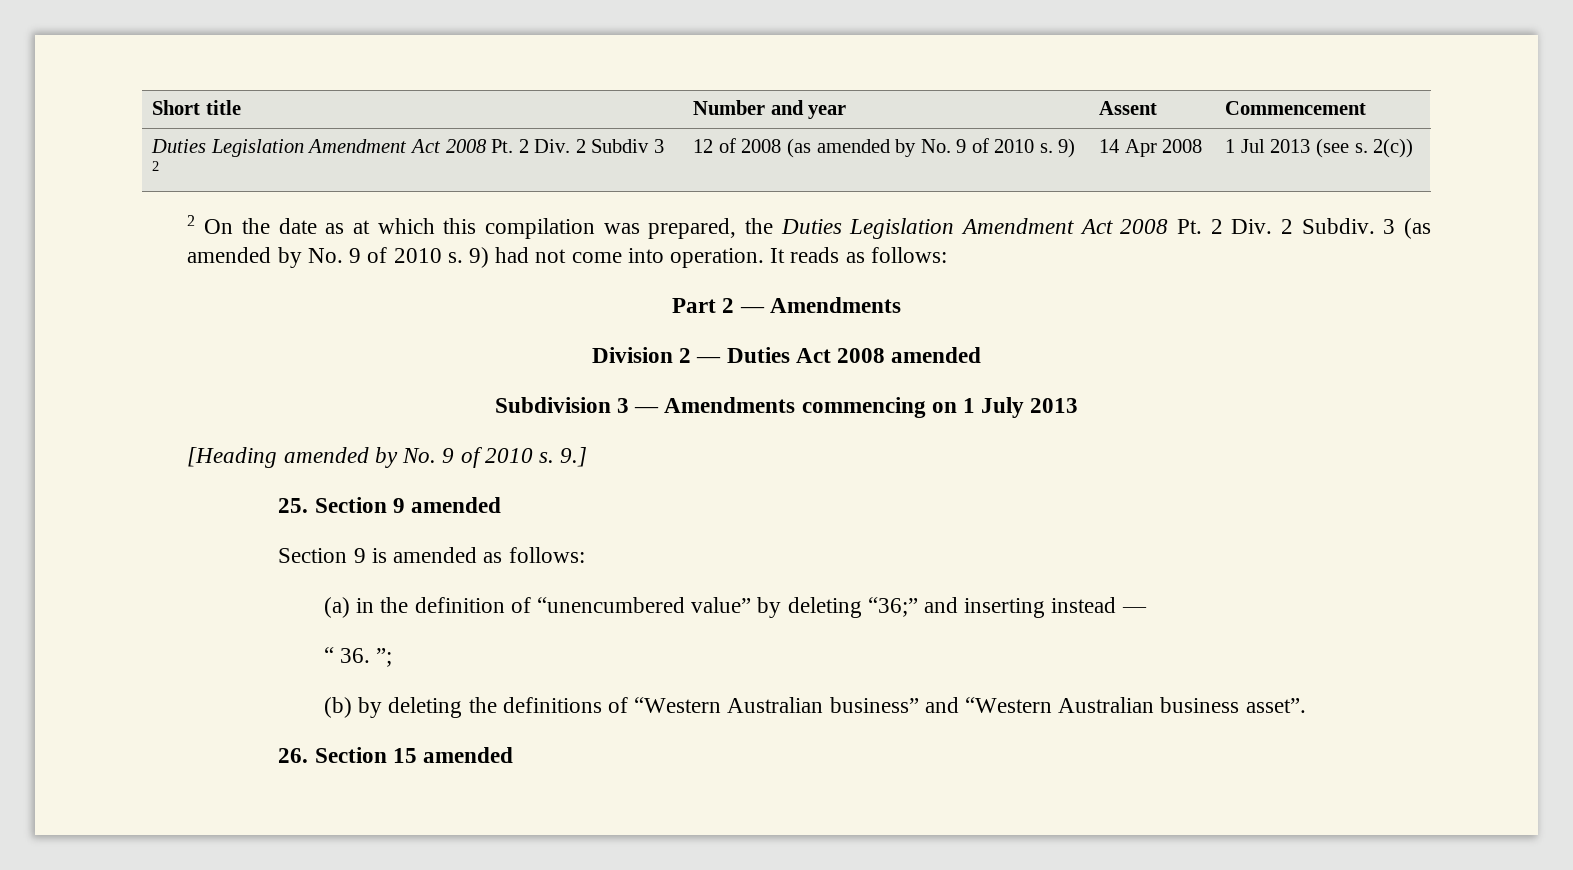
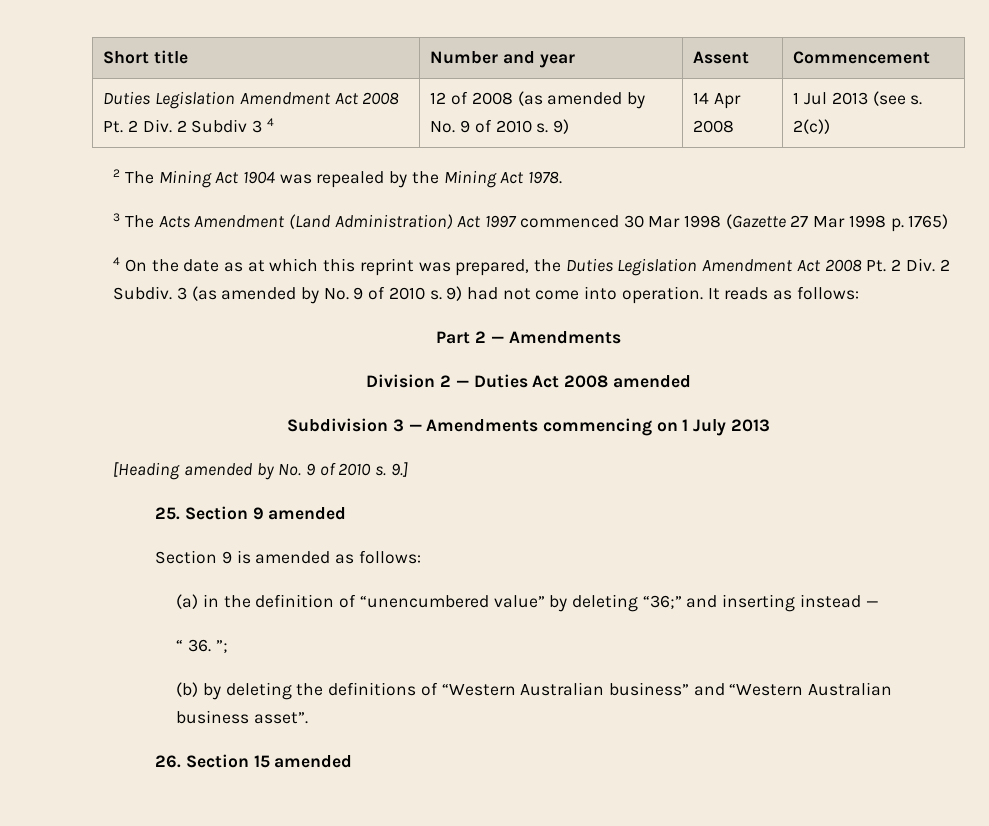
[152,161,160,171] 2 -> [266,118,274,126] 4
(196, 220) none -> [124,170,563,188] [113,213,949,232] [113,257,121,265] The Mining Act 1904 was repealed by the Mining Act 1978. // 3 The Acts Amendment (Land Administration) Act 1997 commenced 30 Mar 1998 (Gazette 27 Mar 1998 p. 1765) // 4
[484,218,595,239] compilation -> [359,258,414,276] reprint

